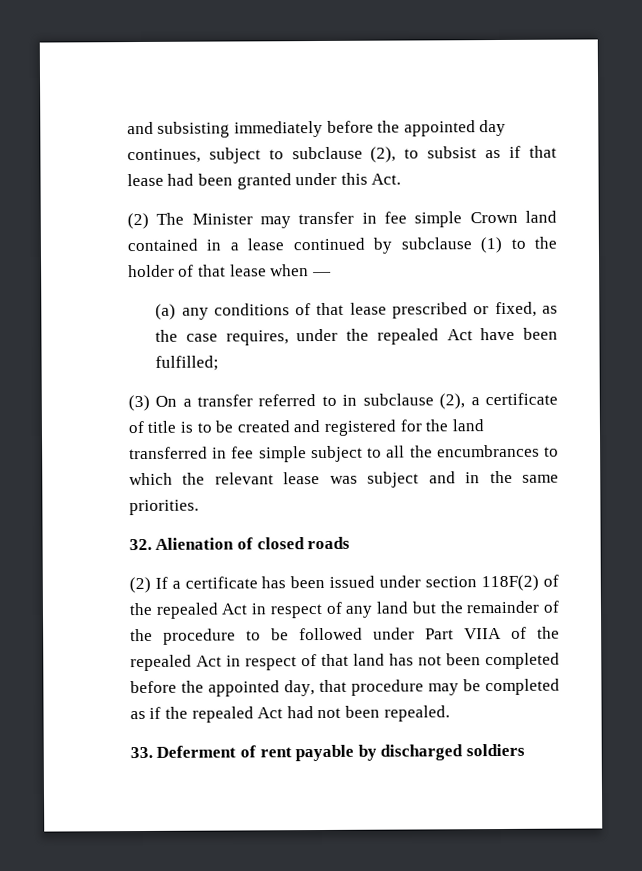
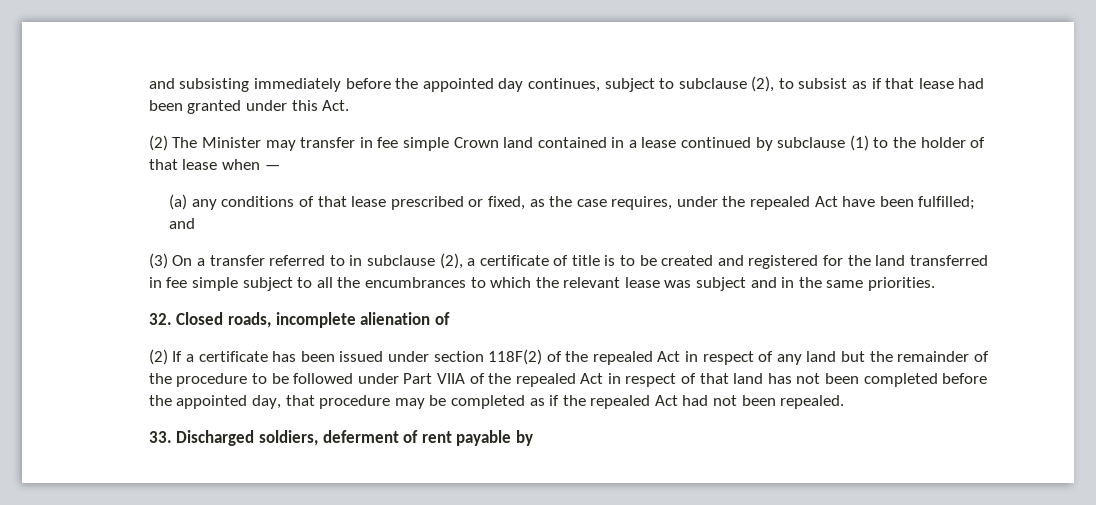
(220, 363) none -> [169,218,196,229] and
[155,536,351,550] Alienation of closed roads -> [176,312,450,328] Closed roads, incomplete alienation of
[156,745,237,758] Deferment -> [176,430,399,446] Discharged soldiers, deferment
[380,743,525,761] discharged soldiers -> (533, 438) none

